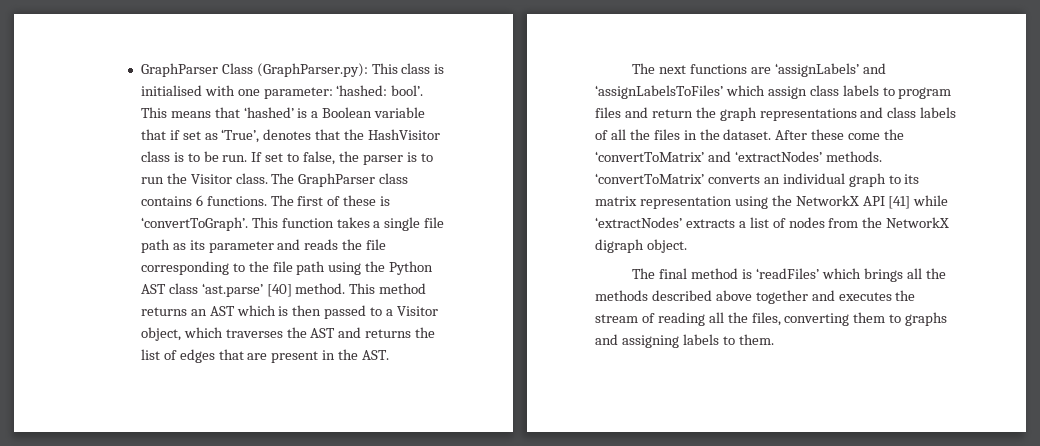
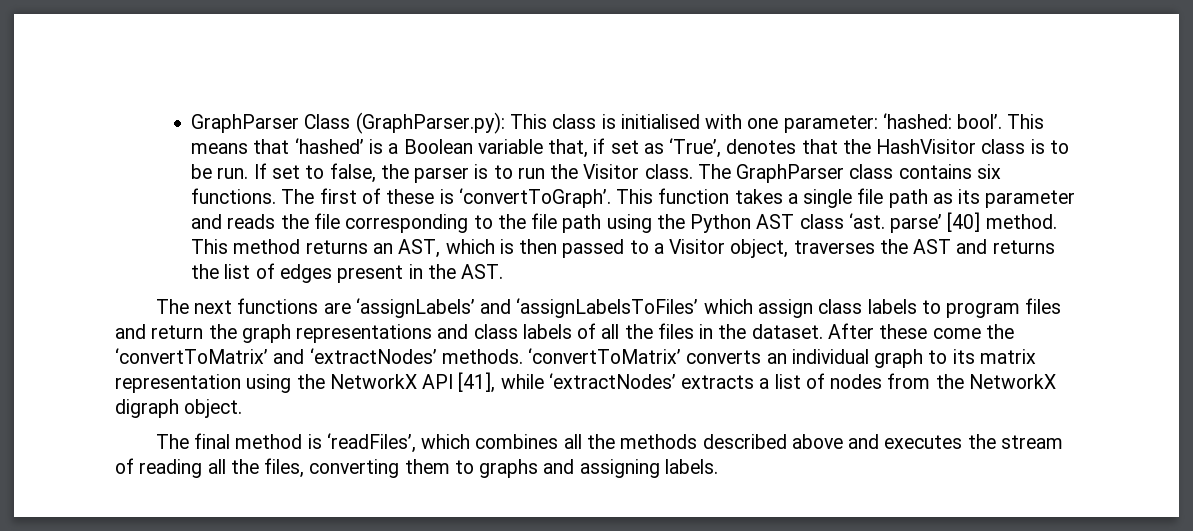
[140,129,166,140] that -> [548,139,589,158] that,
[195,195,203,206] 6 -> [976,164,1001,179] six
[201,283,263,297] ‘ast.parse’ -> [848,213,943,233] ‘ast. parse’
[209,306,235,316] AST -> [398,239,441,258] AST,
[183,327,223,338] which -> (789, 248) none
[218,349,268,360] that are -> (332, 273) none
[888,196,911,209] [41] -> [458,372,496,393] [41],
[755,268,903,282] ‘readFiles’ which brings -> [326,433,559,453] ‘readFiles’, which combines
[755,290,808,304] together -> (843, 441) none
[682,334,774,345] labels to them. -> [664,459,718,474] labels.

